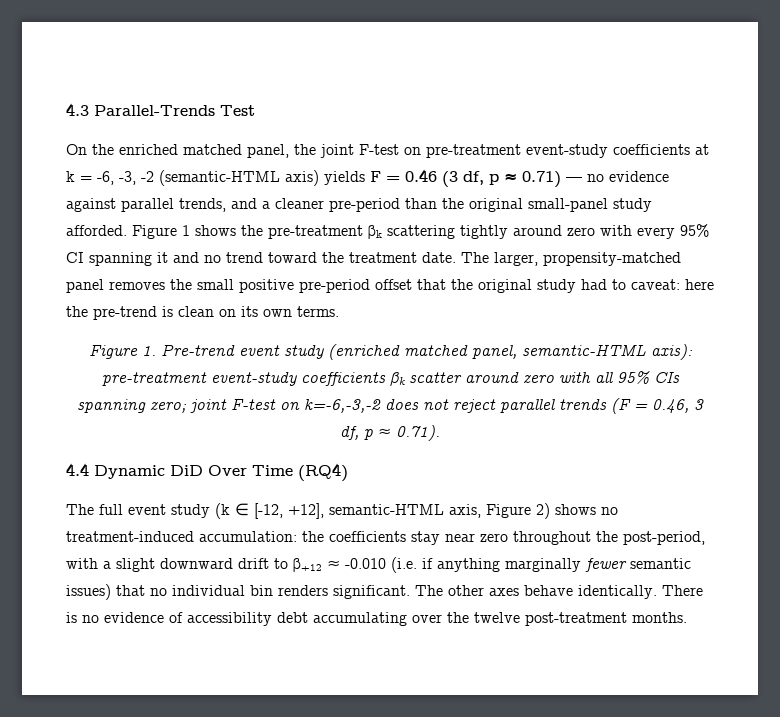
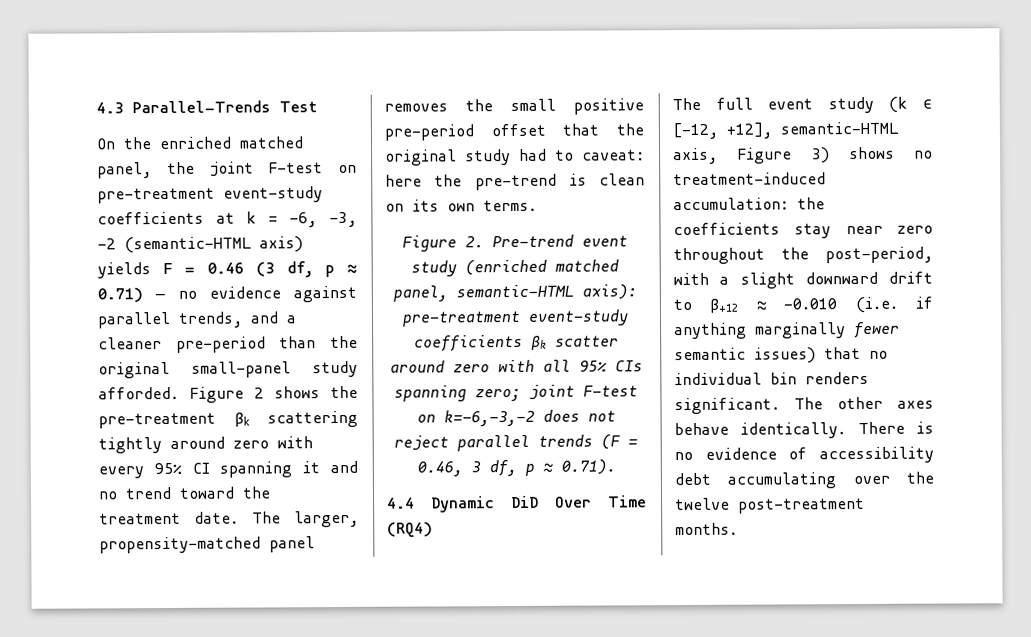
[182,225,190,236] 1 -> [254,387,264,399] 2
[141,346,156,356] 1. -> [465,236,484,248] 2.
[536,503,550,519] 2) -> [811,147,830,164] 3)

